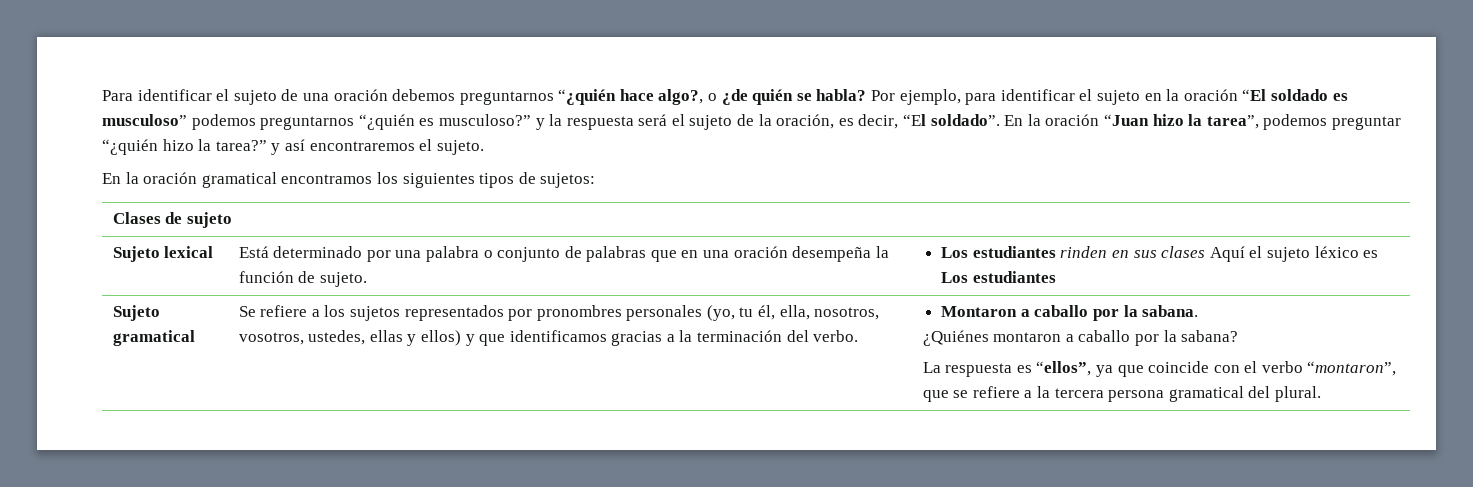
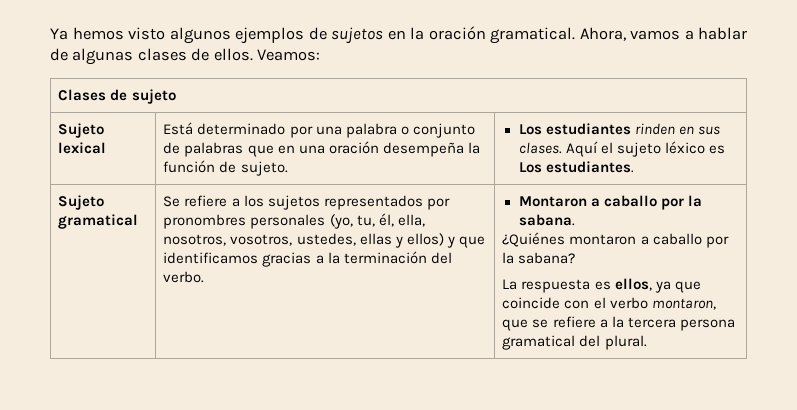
[102,89,1348,105] [102,114,1401,130] [102,139,484,155] [102,172,596,188] Para identificar el sujeto de una oración debemos preguntarnos “¿quién hace algo?, o ¿de quién se habla? Por ejemplo, para identificar el sujeto en la oración “El soldado es musculoso” podemos preguntarnos “¿quién es musculoso?” y la respuesta será el sujeto de la oración, es decir, “El soldado”. En la oración “Juan hizo la tarea”, podemos preguntar “¿quién hizo la tarea?” y así encontraremos el sujeto. // En la oración gramatical encontramos los siguientes tipos de sujetos: -> [50,26,747,44] [50,48,321,65] Ya hemos visto algunos ejemplos de sujetos en la oración gramatical. Ahora, vamos a hablar de algunas clases de ellos. Veamos:
[1161,246,1206,258] clases -> [518,142,562,154] clases.
[972,271,1056,283] estudiantes -> [545,161,634,173] estudiantes.
[739,307,754,317] tu -> [356,215,375,227] tu,
[1036,361,1092,376] “ellos”, -> [614,278,652,291] ellos,
[1307,361,1397,376] “montaron”, -> [651,298,716,310] montaron,

